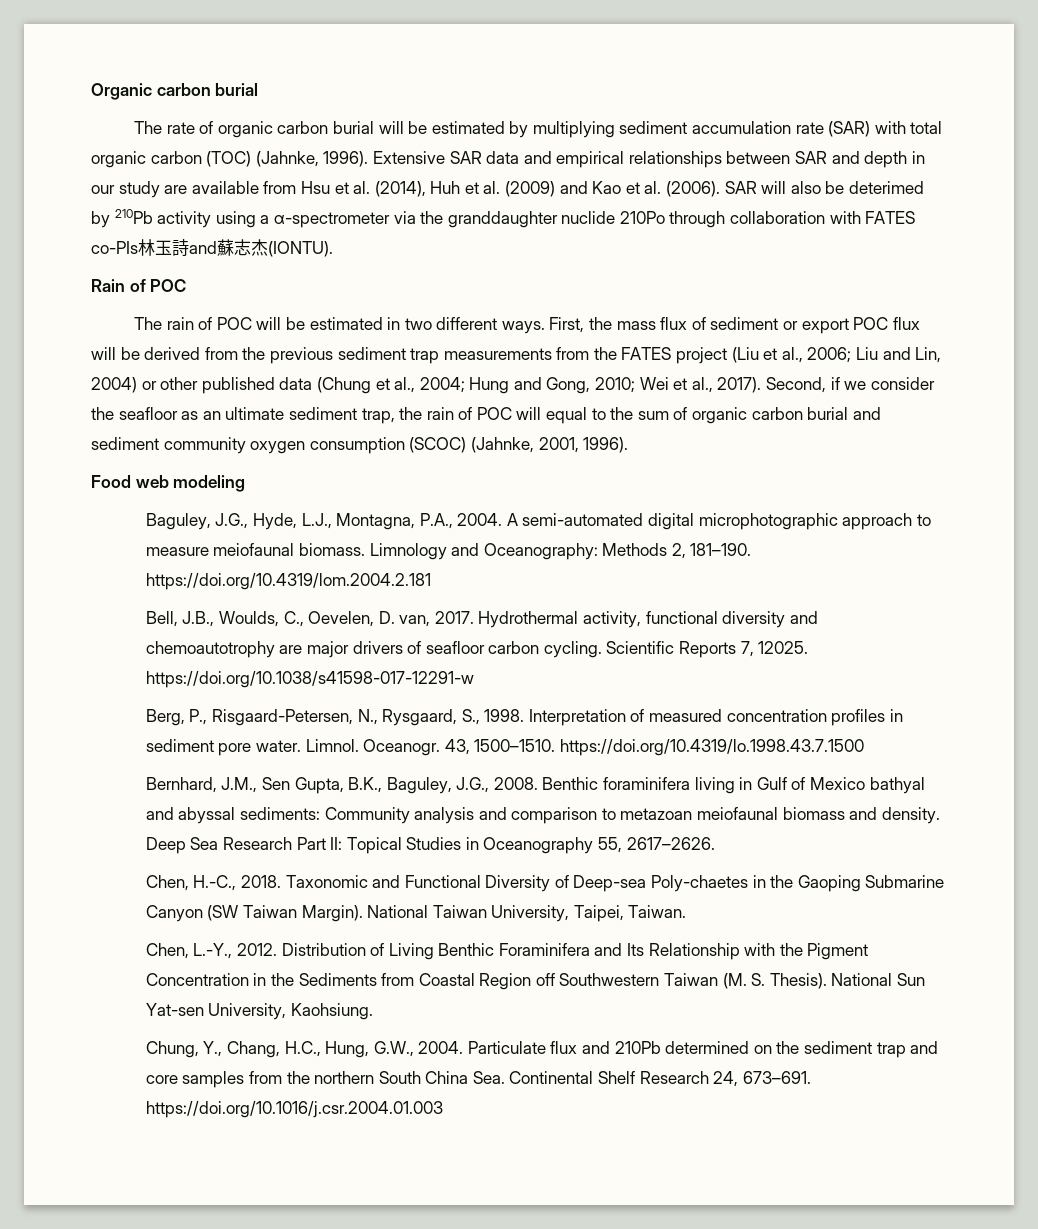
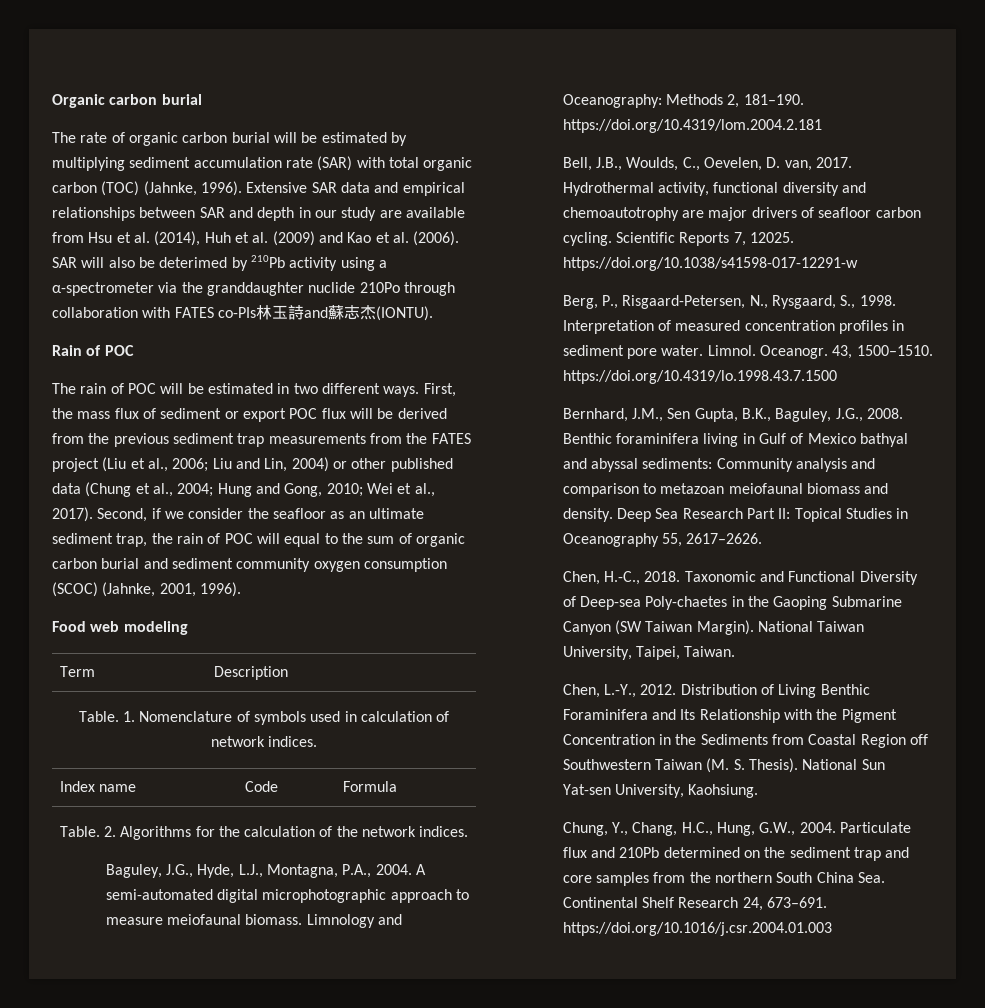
(246, 483) none -> [60,666,96,677] [214,666,289,680] [78,711,450,725] [210,736,318,747] [60,781,137,792] [245,781,279,792] [343,781,398,792] [59,826,469,840] // Term | Description // Table. 1. Nomenclature of symbols used in calculation of network indices. // Index name | Code | Formula // Table. 2. Algorithms for the calculation of the network indices.

